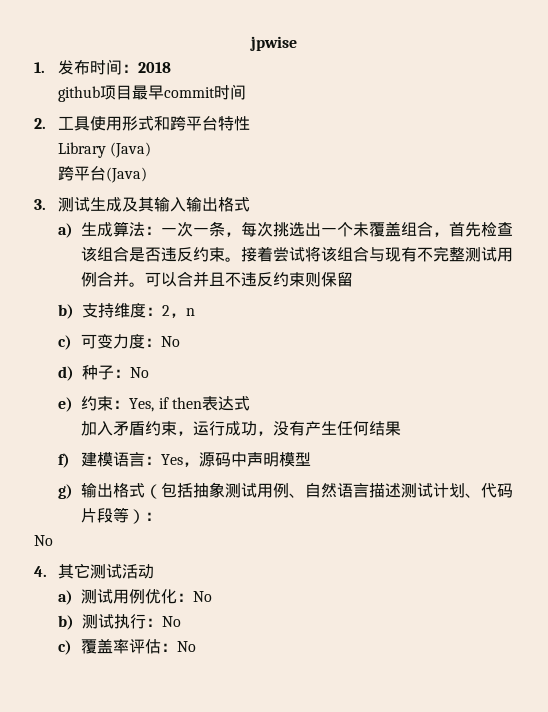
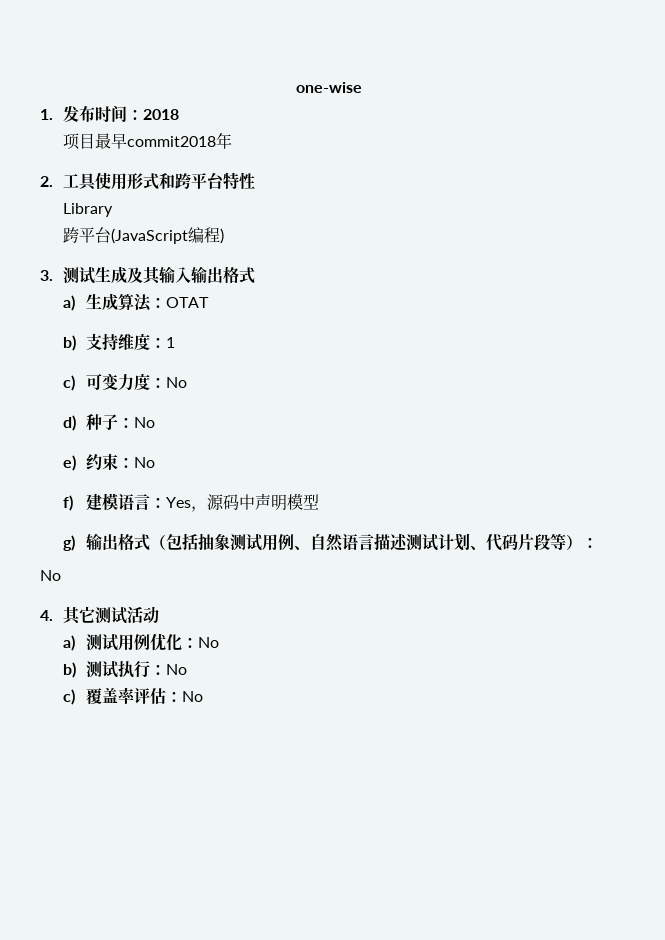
[250,36,297,51] jpwise -> [296,82,362,93] one-wise
[57,86,100,102] github -> (180, 114) none
[163,84,246,100] commit时间 -> [127,132,233,149] commit2018年
[109,142,151,158] [57,166,147,183] (Java) // 跨平台(Java) -> [63,227,225,244] // 跨平台(JavaScript编程)
[161,221,514,237] [81,246,514,262] [81,271,354,287] 一次一条，每次挑选出一个未覆盖组合，首先检查该组合是否违反约束。接着尝试将该组合与现有不完整测试用例合并。可以合并且不违反约束则保留 -> [166,297,210,308] OTAT
[161,305,195,318] 2，n -> [166,337,176,348] 1
[129,396,250,412] [81,421,402,436] Yes, if then表达式 // 加入矛盾约束，运行成功，没有产生任何结果 -> [134,457,156,468] No

